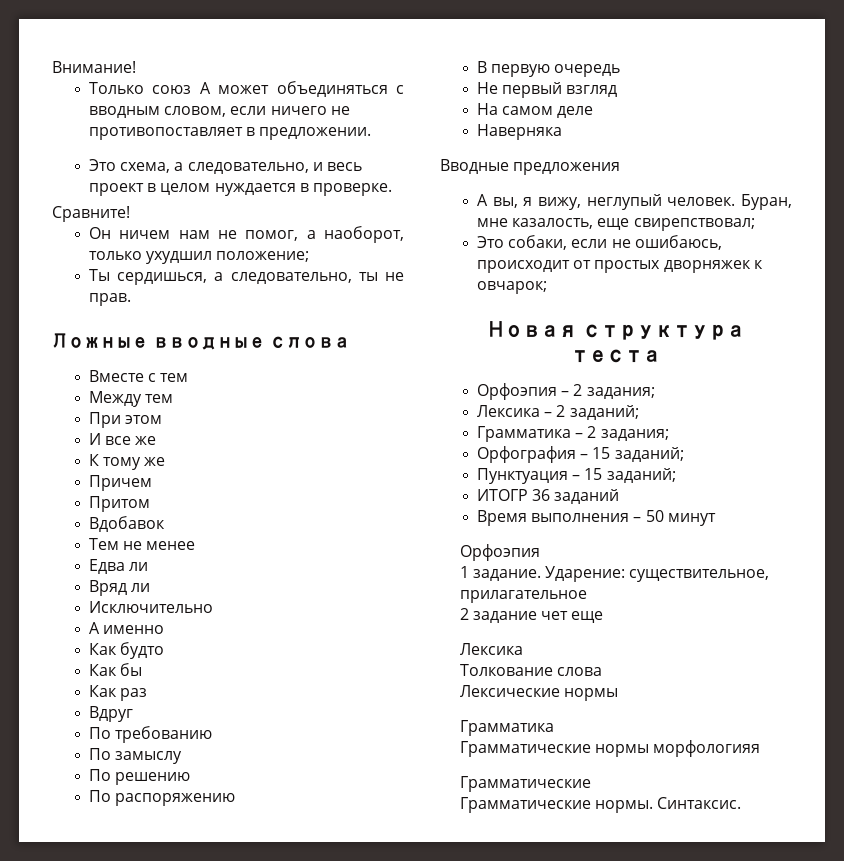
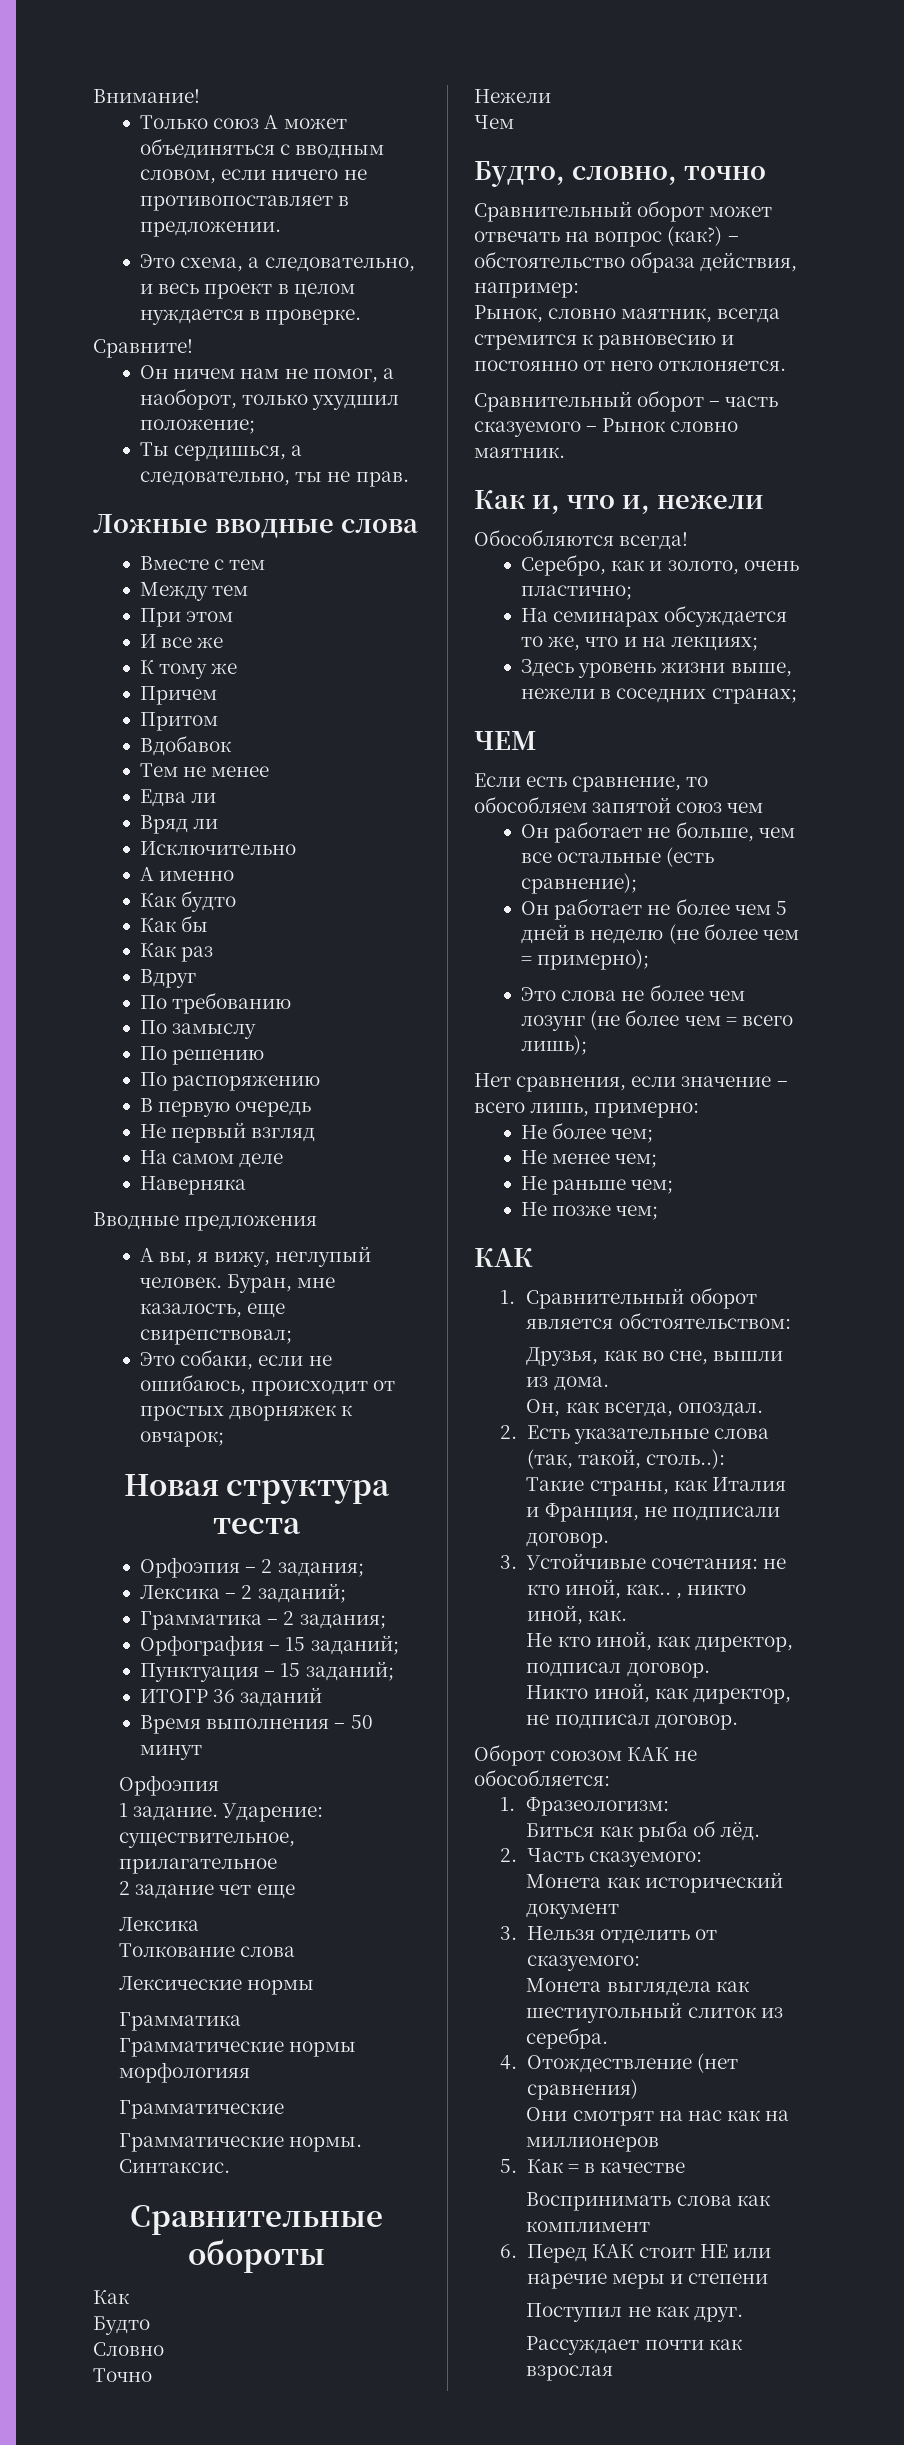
(742, 803) none -> [130,2205,383,2235] [188,2239,325,2273] [93,2290,130,2304] [93,2316,150,2335] [93,2342,164,2356] [93,2368,152,2382] [474,89,551,103] [474,115,514,129] [474,161,766,187] [474,200,773,222] [474,226,739,247] [474,251,798,273] [474,282,579,298] [474,305,781,323] [474,334,735,350] [474,360,787,371] [474,390,779,412] [474,418,739,437] [474,447,565,458] [474,490,764,514] [474,529,689,550] [521,554,799,576] [521,585,633,600] [521,605,788,627] [521,636,758,651] [521,659,792,678] [521,688,797,704] [474,731,537,750] [474,773,709,792] [474,796,764,813] [521,821,795,843] [521,847,715,867] [521,873,638,894] [521,898,787,920] [521,923,799,944] [521,949,650,970] [521,984,745,1001] [521,1009,793,1031] [521,1035,588,1055] [474,1073,788,1092] [474,1102,700,1118] [521,1122,654,1143] [521,1150,658,1168] [521,1176,674,1195] [521,1202,659,1220] [474,1248,533,1267] [500,1287,757,1309] [526,1312,791,1329] [526,1347,783,1366] [526,1376,609,1391] [526,1399,763,1417] [500,1425,769,1444] [526,1449,725,1469] [526,1477,786,1496] [526,1503,780,1522] [526,1532,610,1548] [500,1553,786,1570] [526,1579,747,1599] [526,1605,627,1625] [526,1631,793,1652] [526,1662,710,1678] [526,1683,791,1704] [526,1714,738,1730] [474,1744,698,1766] [474,1769,610,1786] [500,1797,670,1816] [526,1820,760,1842] [500,1848,702,1867] [526,1872,783,1893] [526,1903,620,1919] [500,1926,717,1944] [526,1955,640,1971] [526,1978,750,1996] [526,2002,783,2023] [526,2027,609,2049] [500,2053,738,2073] [526,2079,638,2100] [526,2107,790,2126] [526,2136,660,2152] [500,2159,686,2173] [526,2192,771,2211] [526,2221,651,2232] [500,2244,772,2263] [526,2273,769,2289] [526,2303,743,2322] [526,2336,743,2355] [526,2365,614,2381] // Сравнительные обороты // Как // Будто // Словно // Точно // Нежели // Чем // Будто, словно, точно // Сравнительный оборот может отвечать на вопрос (как?) – обстоятельство образа действия, например: // Рынок, словно маятник, всегда стремится к равновесию и постоянно от него отклоняется. // Сравнительный оборот – часть сказуемого – Рынок словно маятник. // Как и, что и, нежели // Обособляются всегда! // Серебро, как и золото, очень пластично; // На семинарах обсуждается то же, что и на лекциях; // Здесь уровень жизни выше, нежели в соседних странах; // ЧЕМ // Если есть сравнение, то обособляем запятой союз чем // Он работает не больше, чем все остальные (есть сравнение); // Он работает не более чем 5 дней в неделю (не более чем = примерно); // Это слова не более чем лозунг (не более чем = всего лишь); // Нет сравнения, если значение – всего лишь, примерно: // Не более чем; // Не менее чем; // Не раньше чем; // Не позже чем; // КАК // 1. Сравнительный оборот является обстоятельством: // Друзья, как во сне, вышли из дома. // Он, как всегда, опоздал. // 2. Есть указательные слова (так, такой, столь..): // Такие страны, как Италия и Франция, не подписали договор. // 3. Устойчивые сочетания: не кто иной, как.. , никто иной, как. // Не кто иной, как директор, подписал договор. // Никто иной, как директор, не подписал договор. // Оборот союзом КАК не обособляется: // 1. Фразеологизм: // Биться как рыба об лёд. // 2. Часть сказуемого: // Монета как исторический документ // 3. Нельзя отделить от сказуемого: // Монета выглядела как шестиугольный слиток из серебра. // 4. Отождествление (нет сравнения) // Они смотрят на нас как на миллионеров // 5. Как = в качестве // Воспринимать слова как комплимент // 6. Перед КАК стоит НЕ или наречие меры и степени // Поступил не как друг. // Рассуждает почти как взрослая

